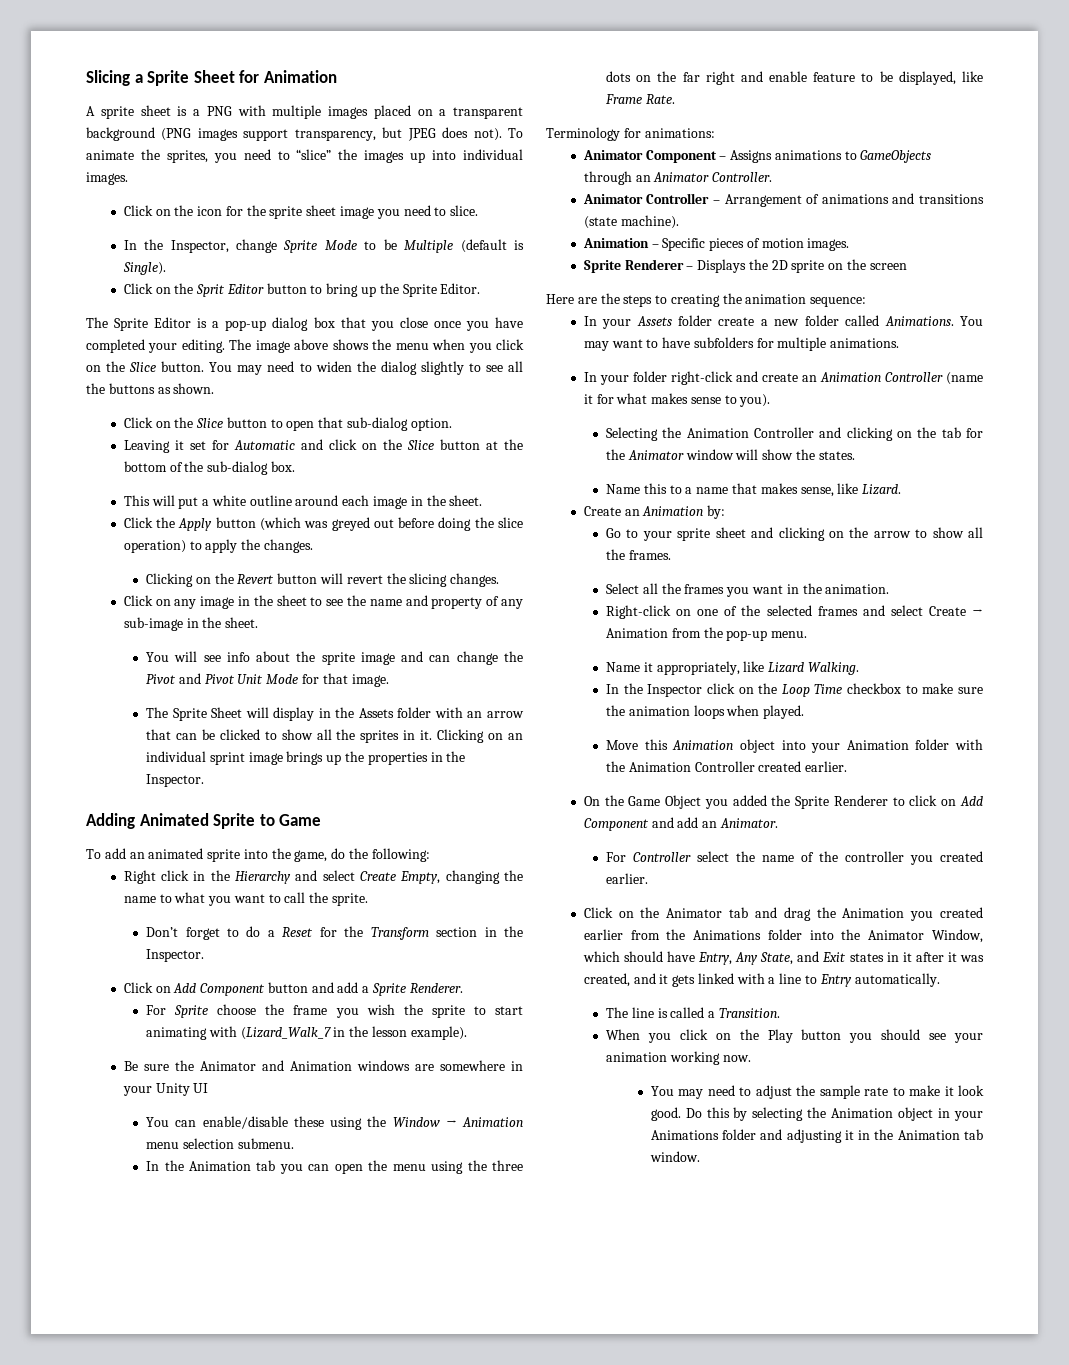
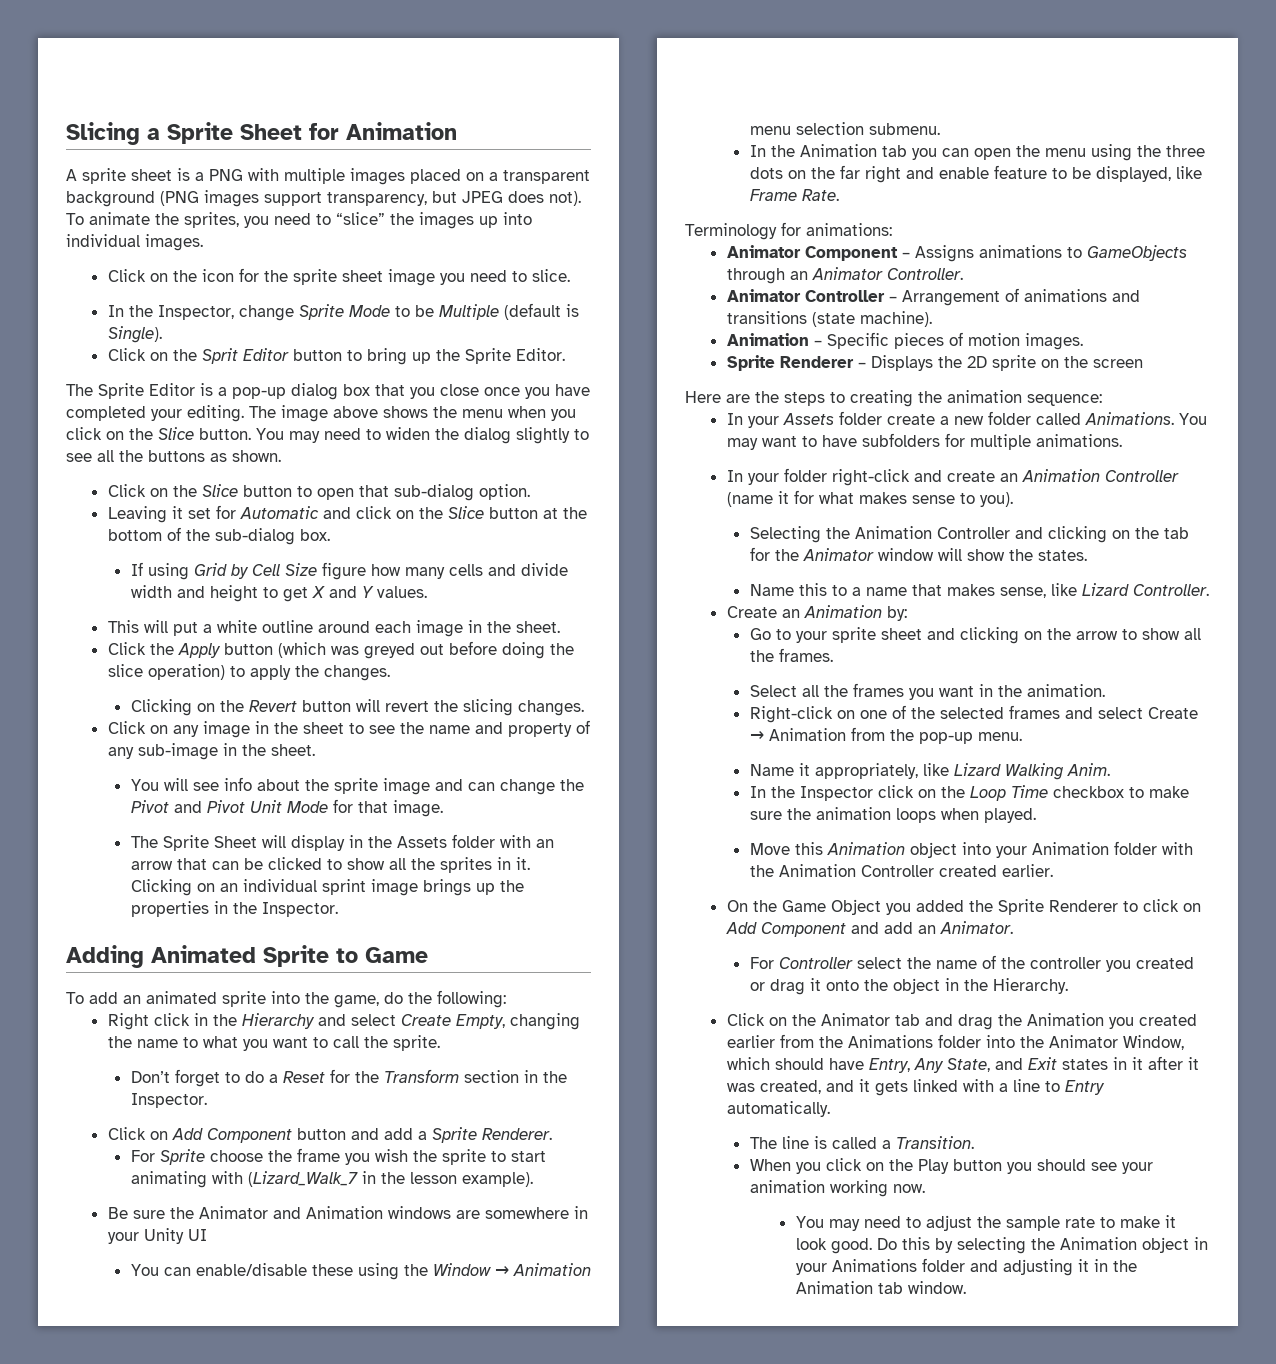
(295, 466) none -> [130,562,568,580] [130,585,427,602] // If using Grid by Cell Size figure how many cells and divide width and height to get X and Y values.
[862,484,902,495] Lizard. -> [1081,583,1209,596] Lizard Controller.
[807,662,859,675] Walking. -> [1004,763,1110,780] Walking Anim.
[606,873,649,884] earlier. -> [749,978,1068,995] or drag it onto the object in the Hierarchy.

